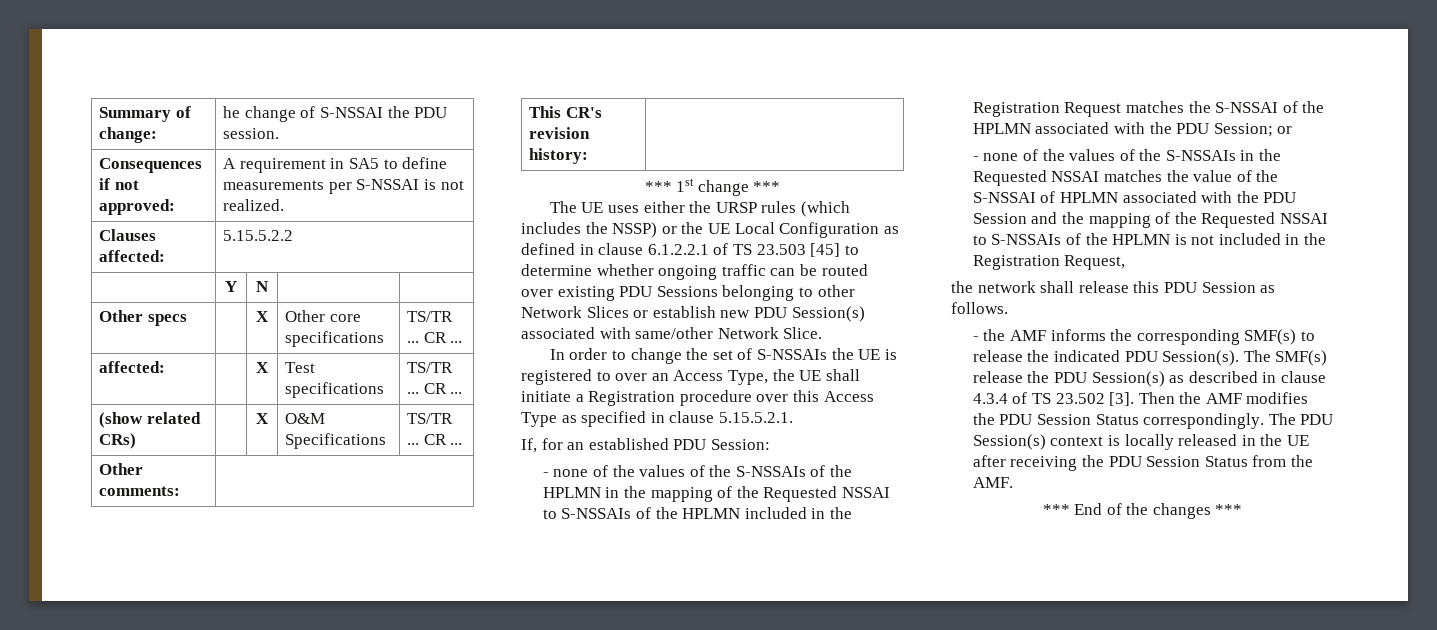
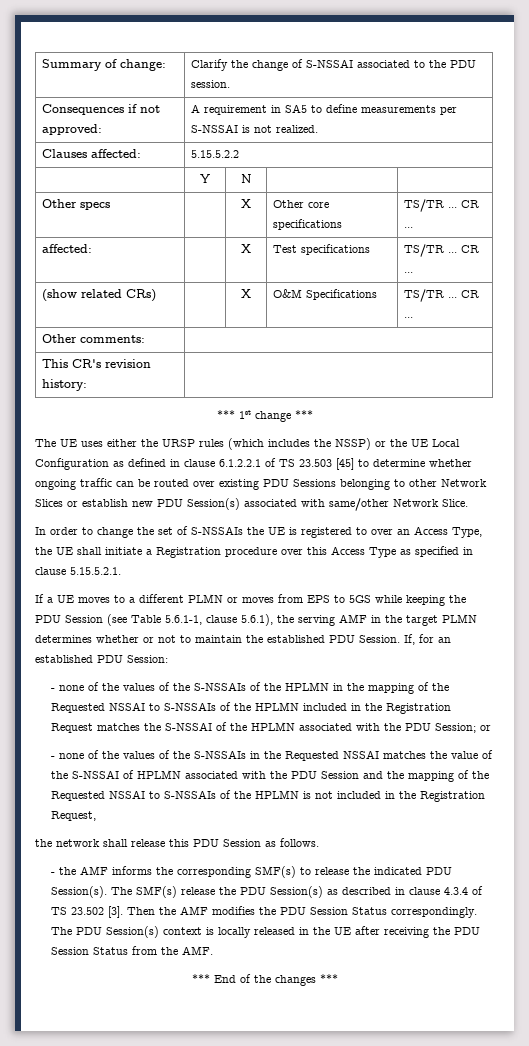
[223,106,241,118] he -> [191,59,249,71] Clarify the
(384, 112) none -> [357,60,426,68] associated to
(793, 417) none -> [35,594,466,606] [35,614,477,626] [35,635,400,643] If a UE moves to a different PLMN or moves from EPS to 5GS while keeping the PDU Session (see Table 5.6.1-1, clause 5.6.1), the serving AMF in the target PLMN determines whether or not to maintain the established PDU Session.

